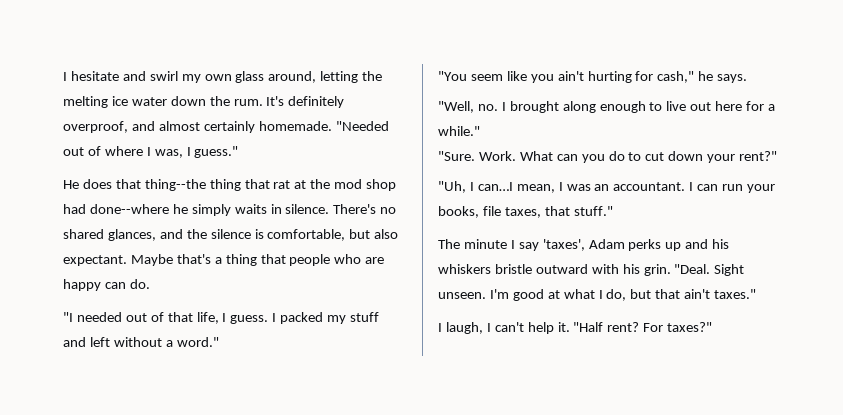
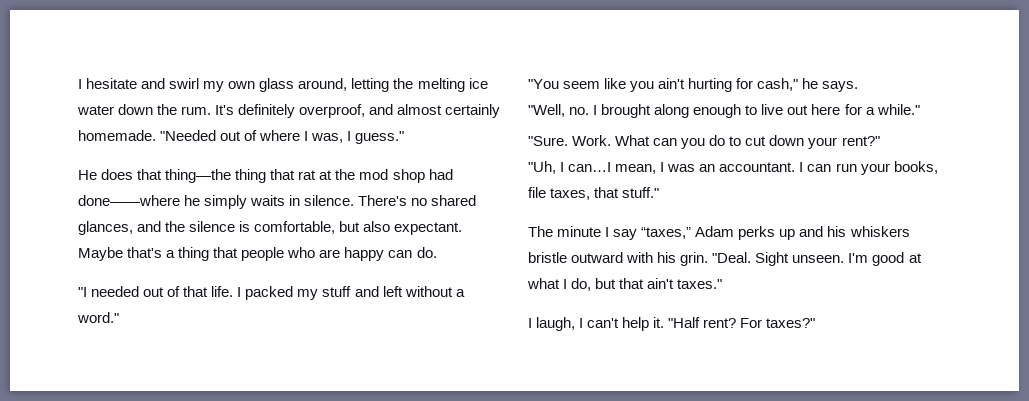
[144,179,206,191] thing--the -> [165,169,232,183] thing—the
[89,204,169,214] done--where -> [78,195,180,206] done——where
[196,312,269,324] life, I guess. -> [211,286,234,297] life.
[542,239,585,251] 'taxes', -> [641,227,692,239] “taxes,”

